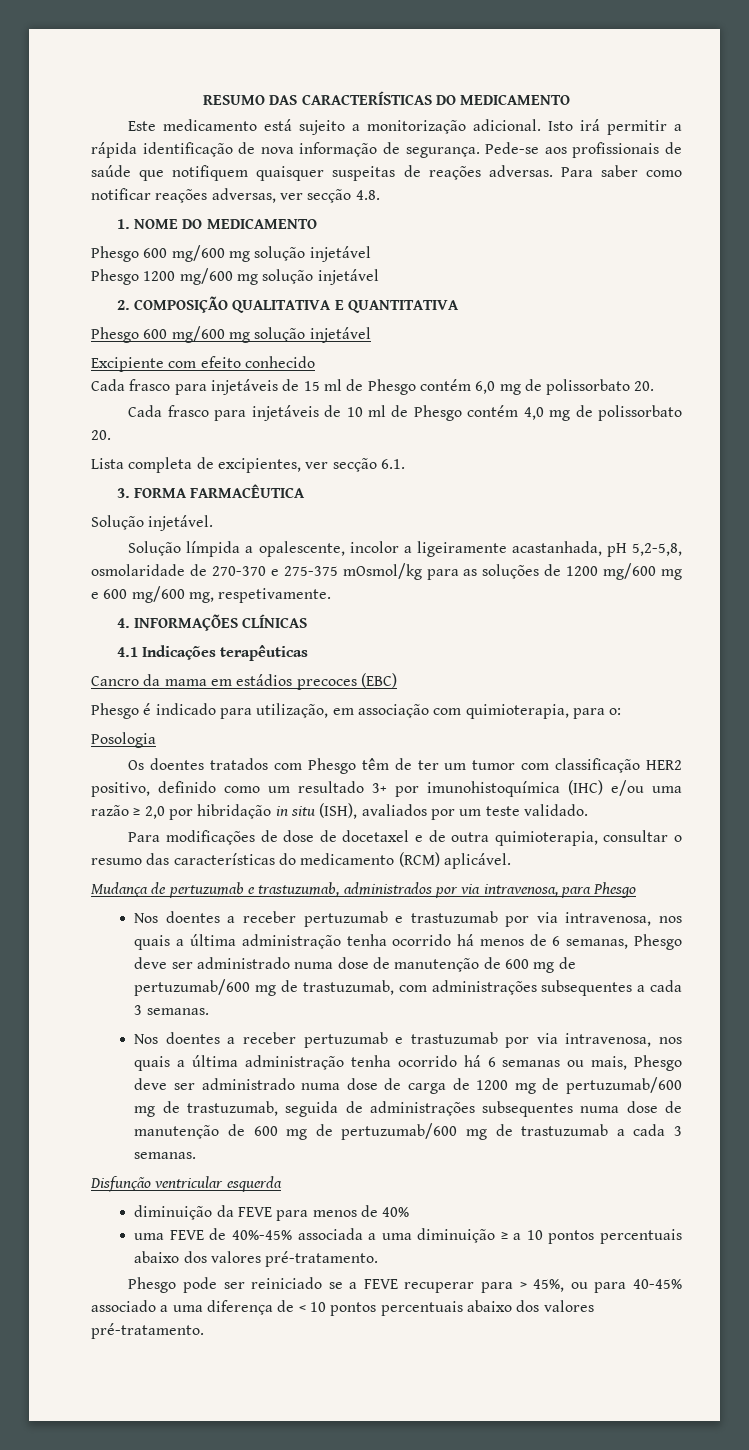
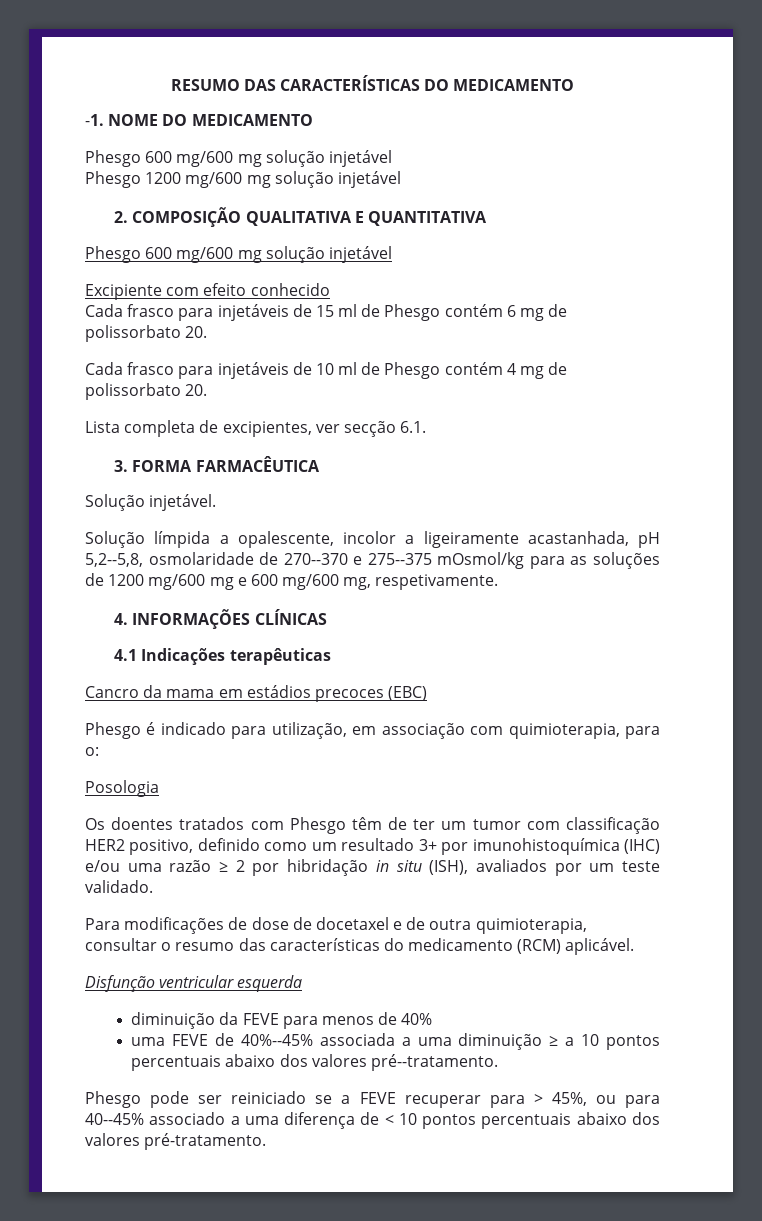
[128,119,683,135] [91,142,683,158] [91,165,683,181] [91,188,380,203] [116,219,130,229] Este medicamento está sujeito a monitorização adicional. Isto irá permitir a rápida identificação de nova informação de segurança. Pede-se aos profissionais de saúde que notifiquem quaisquer suspeitas de reações adversas. Para saber como notificar reações adversas, ver secção 4.8. // 1. -> [85,114,104,126] -1.
[475,381,496,394] 6,0 -> [506,305,516,317] 6
[523,407,544,420] 4,0 -> [506,363,516,375] 4
[632,543,683,556] 5,2-5,8, -> [85,553,143,567] 5,2--5,8,
[211,566,338,576] 270-370 e 275-375 -> [283,553,432,565] 270--370 e 275--375
[144,806,165,819] 2,0 -> [235,860,245,872] 2
[91,882,637,898] [134,911,683,927] [134,934,683,950] [134,957,576,973] [134,979,683,996] [134,1005,209,1015] [134,1032,683,1048] [134,1055,682,1071] [134,1077,683,1094] [134,1101,682,1117] [134,1123,682,1140] [134,1152,197,1159] // Mudança de pertuzumab e trastuzumab, administrados por via intravenosa, para Phesgo // Nos doentes a receber pertuzumab e trastuzumab por via intravenosa, nos quais a última administração tenha ocorrido há menos de 6 semanas, Phesgo deve ser administrado numa dose de manutenção de 600 mg de pertuzumab/600 mg de trastuzumab, com administrações subsequentes a cada 3 semanas. // Nos doentes a receber pertuzumab e trastuzumab por via intravenosa, nos quais a última administração tenha ocorrido há 6 semanas ou mais, Phesgo deve ser administrado numa dose de carga de 1200 mg de pertuzumab/600 mg de trastuzumab, seguida de administrações subsequentes numa dose de manutenção de 600 mg de pertuzumab/600 mg de trastuzumab a cada 3 semanas. -> (635, 946) none
[232,1230,293,1240] 40%-45% -> [240,1034,313,1046] 40%--45%
[265,1251,379,1267] pré-tratamento. -> [370,1054,498,1071] pré--tratamento.
[633,1279,683,1289] 40-45% -> [85,1113,144,1125] 40--45%

